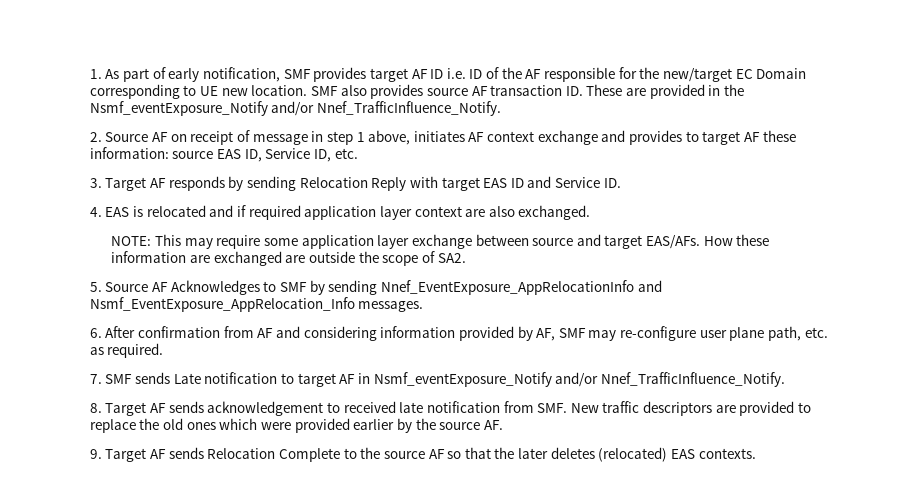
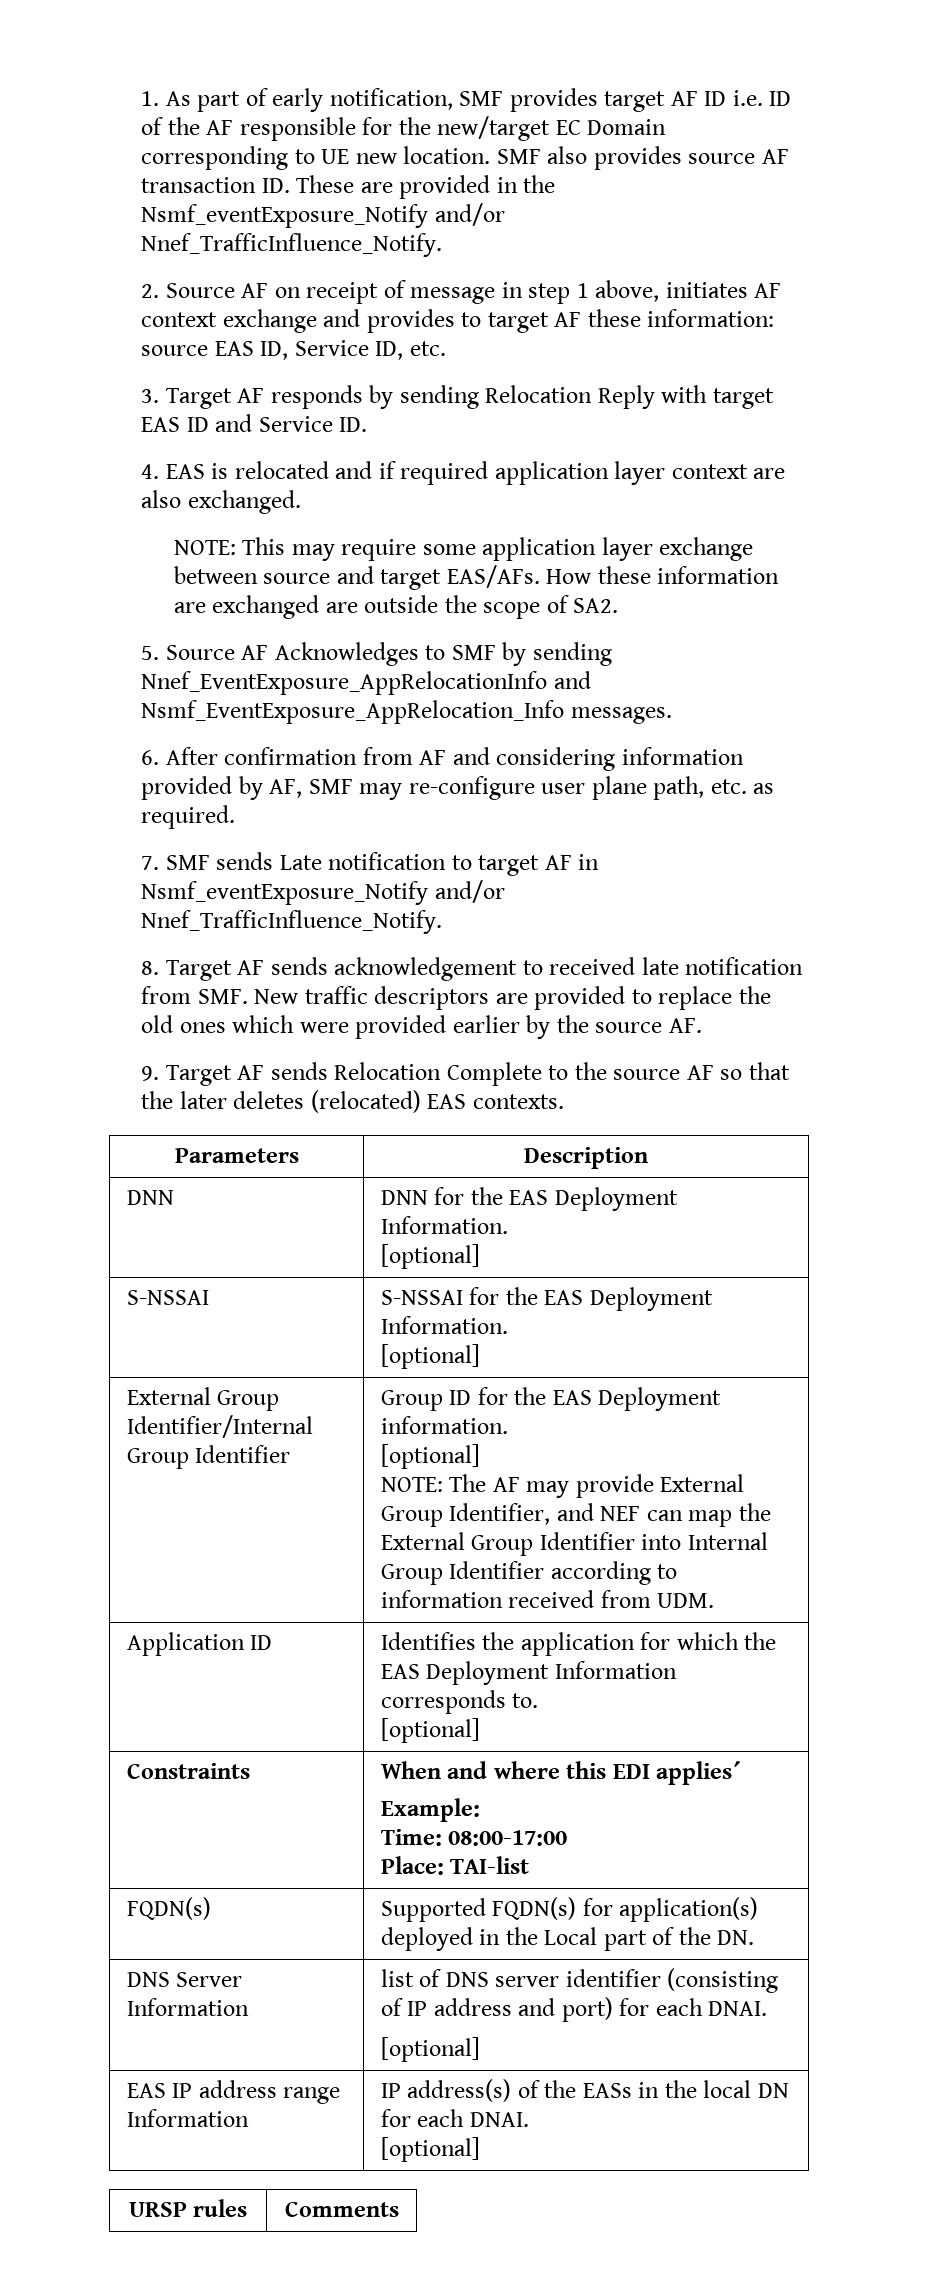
(756, 453) none -> [174,1148,299,1163] [524,1147,648,1169] [126,1190,174,1205] [380,1187,678,1211] [380,1216,508,1234] [380,1244,480,1269] [126,1290,209,1305] [380,1287,713,1311] [380,1316,508,1334] [380,1344,480,1369] [126,1387,280,1411] [126,1415,313,1438] [126,1445,291,1469] [380,1387,722,1411] [380,1416,508,1434] [380,1444,480,1469] [380,1474,745,1498] [380,1503,771,1527] [380,1532,768,1556] [380,1561,678,1585] [380,1590,715,1608] [126,1632,273,1656] [380,1632,777,1656] [380,1661,677,1685] [380,1690,539,1714] [380,1718,480,1743] [126,1763,250,1779] [380,1761,742,1785] [380,1798,480,1822] [380,1829,568,1846] [380,1856,530,1875] [126,1897,211,1920] [380,1897,759,1922] [380,1927,755,1951] [126,1972,243,1987] [126,1998,249,2016] [380,1968,779,1993] [380,1997,768,2022] [380,2037,480,2062] [126,2080,341,2104] [126,2109,249,2127] [380,2079,789,2102] [380,2109,529,2127] [380,2137,480,2162] [128,2199,248,2217] [284,2202,399,2217] // Parameters | Description // DNN | DNN for the EAS Deployment Information. // [optional] // S-NSSAI | S-NSSAI for the EAS Deployment Information. // [optional] // External Group Identifier/Internal Group Identifier | Group ID for the EAS Deployment information. // [optional] // NOTE: The AF may provide External Group Identifier, and NEF can map the External Group Identifier into Internal Group Identifier according to information received from UDM. // Application ID | Identifies the application for which the EAS Deployment Information corresponds to. // [optional] // Constraints | When and where this EDI applies´ // Example: // Time: 08:00-17:00 // Place: TAI-list // FQDN(s) | Supported FQDN(s) for application(s) deployed in the Local part of the DN. // DNS Server Information | list of DNS server identifier (consisting of IP address and port) for each DNAI. // [optional] // EAS IP address range Information | IP address(s) of the EASs in the local DN for each DNAI. // [optional] // URSP rules | Comments

